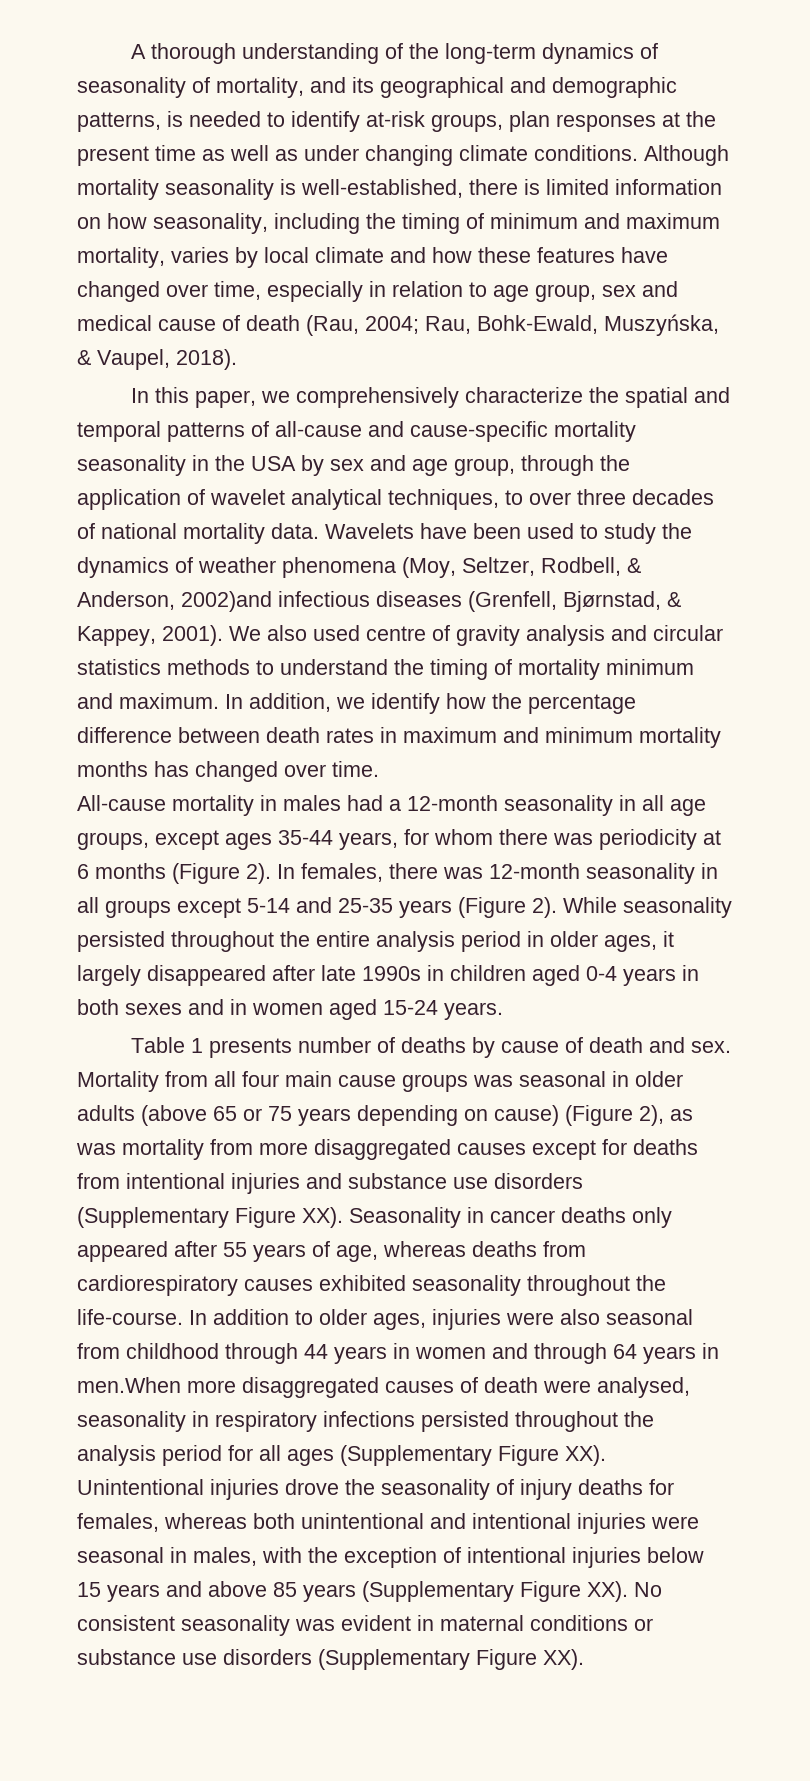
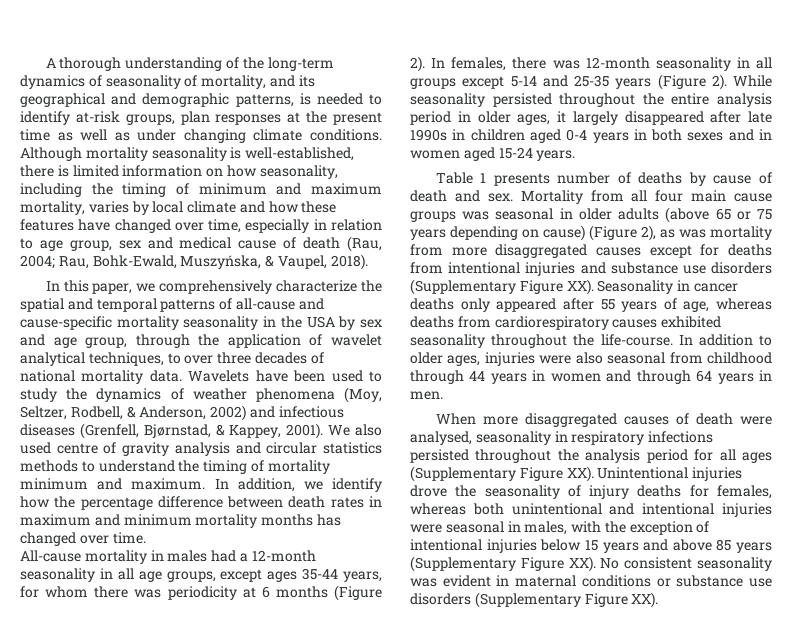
[181,591,272,612] 2002)and -> [210,405,275,421] 2002) and
[77,1377,181,1393] men.When -> [410,391,443,400] [435,413,476,425] men. // When

